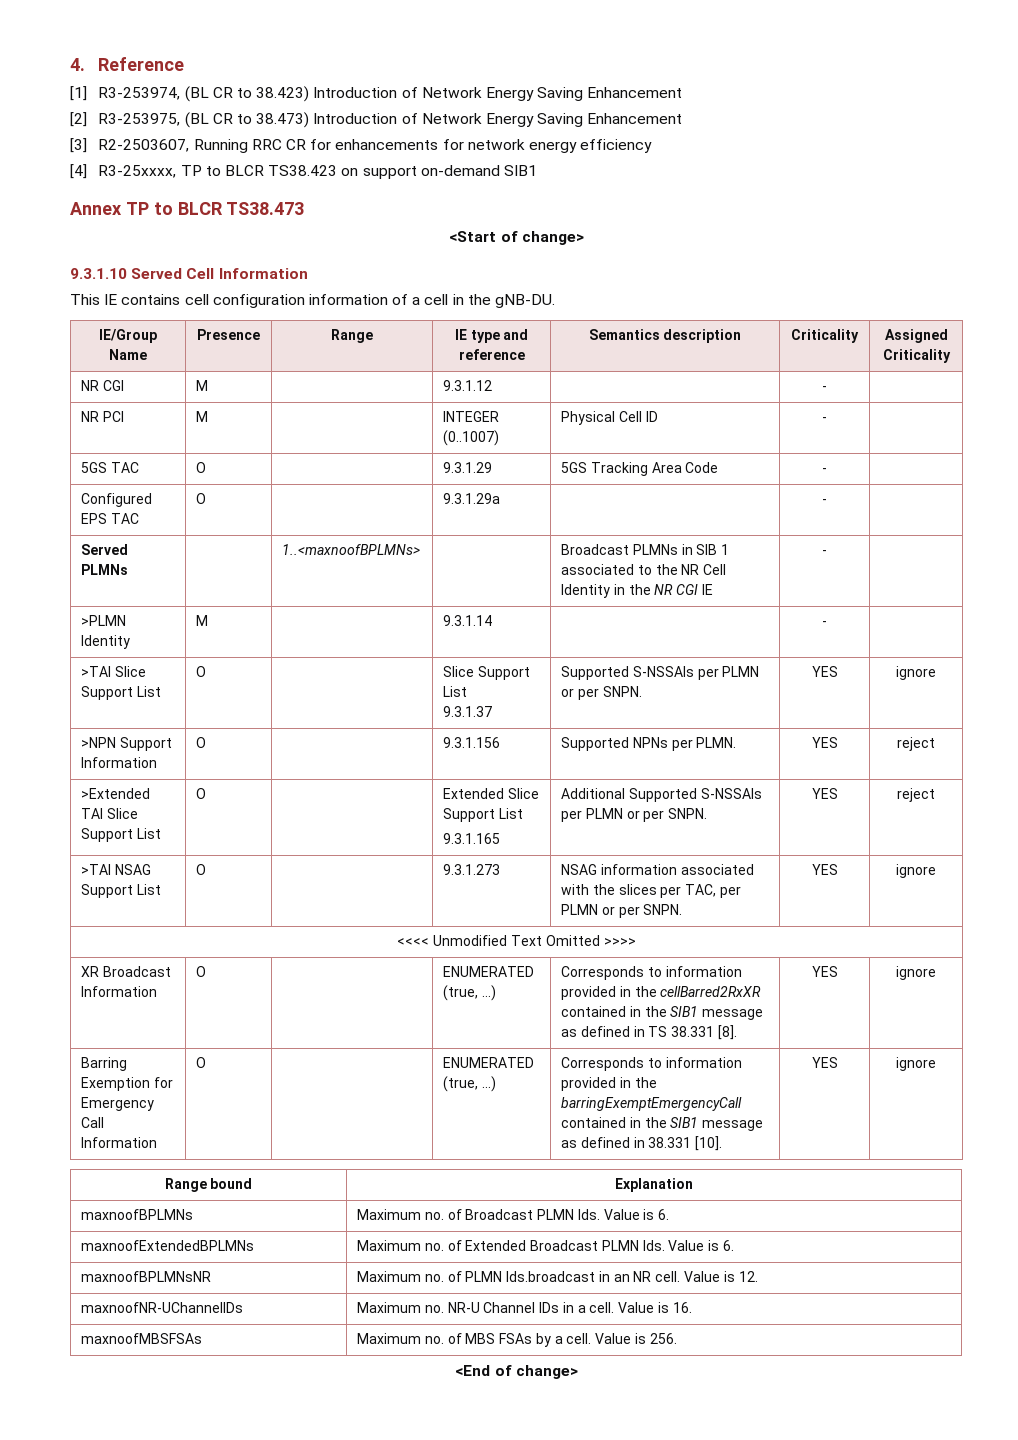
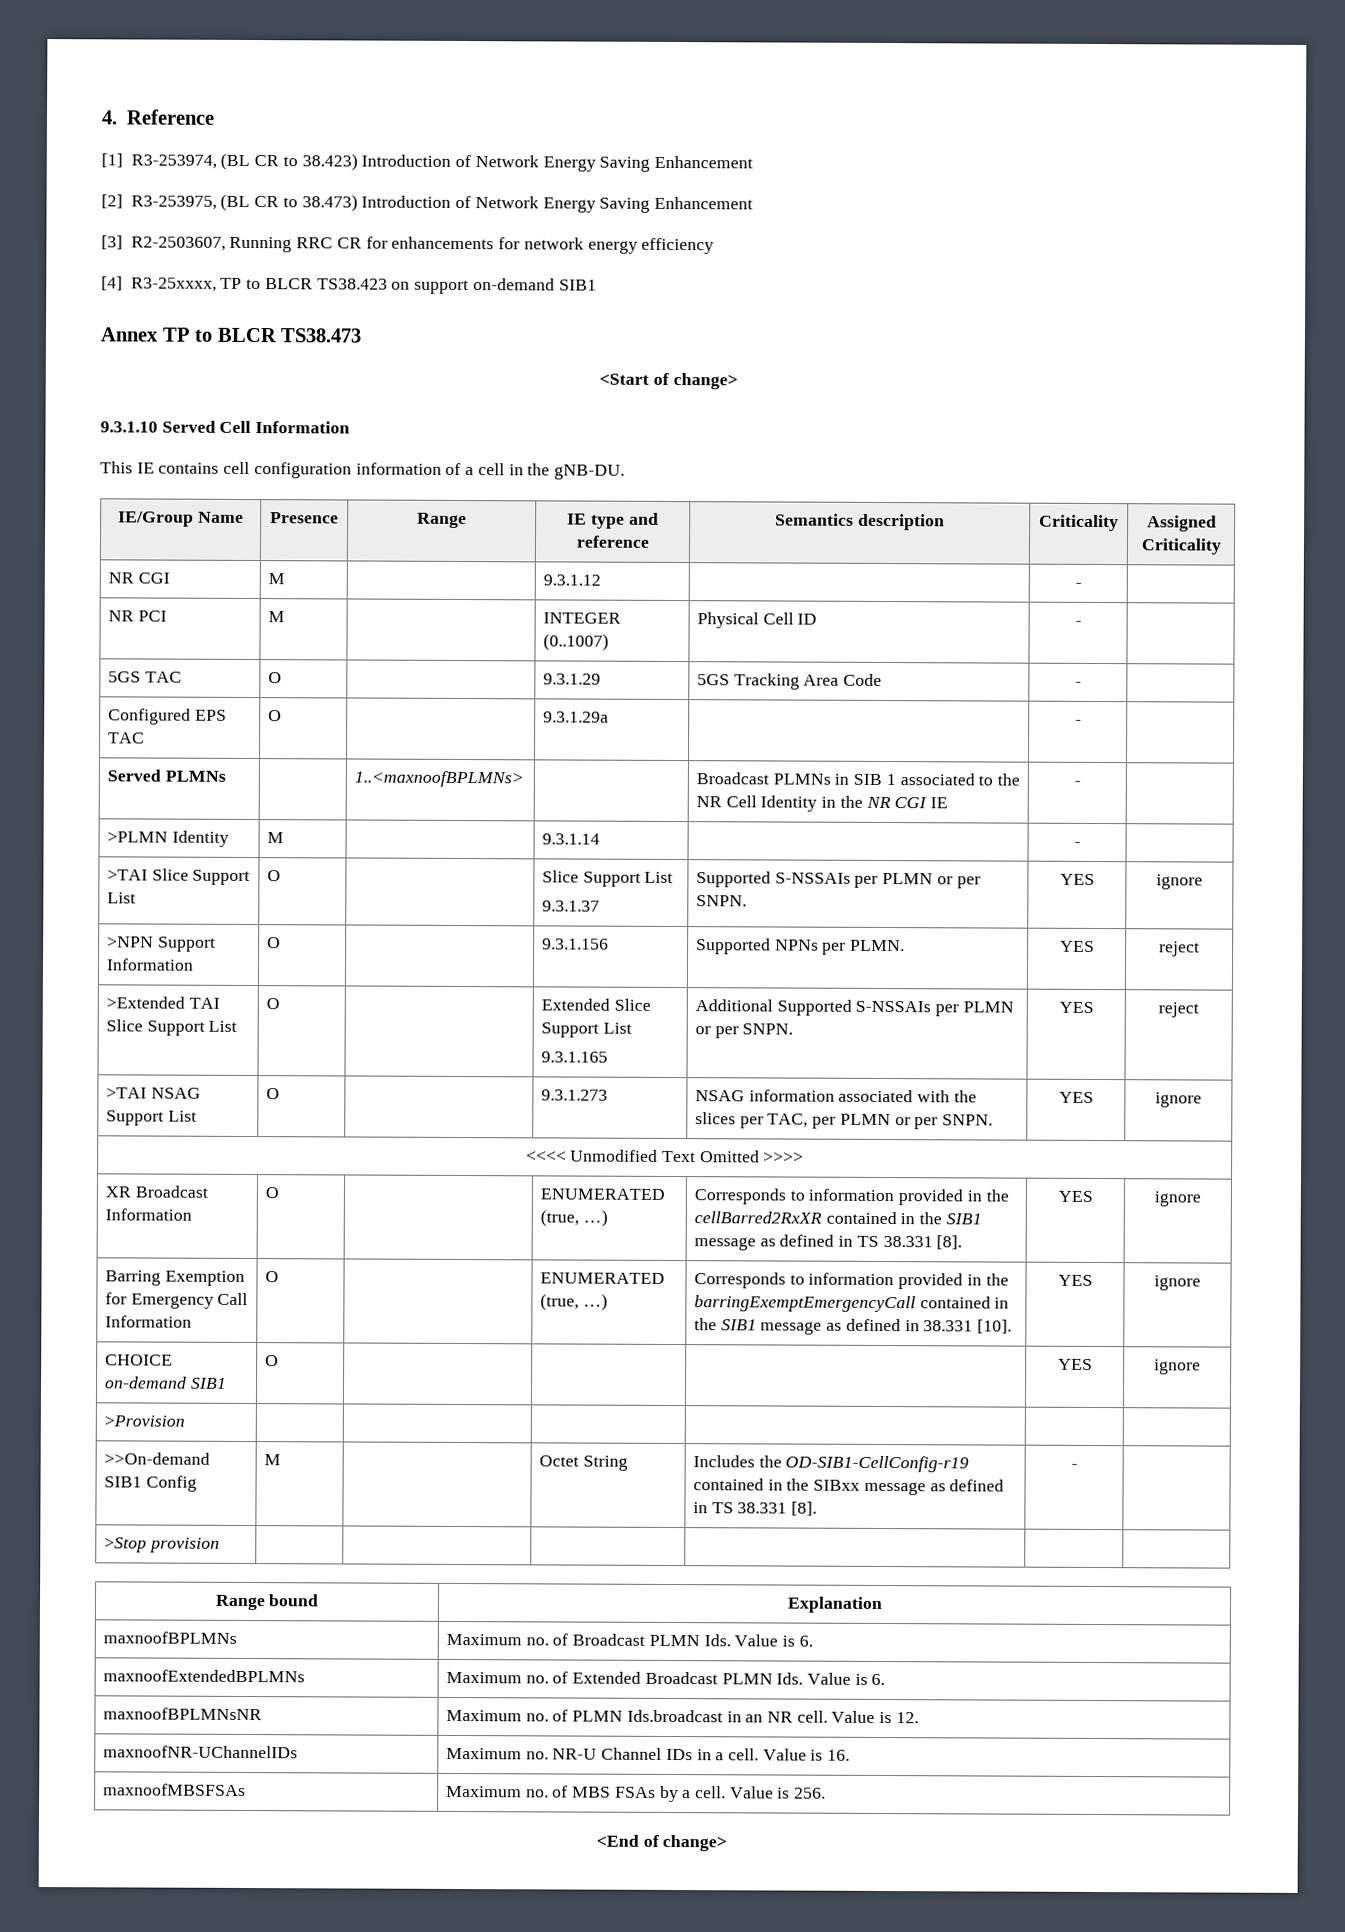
(936, 1064) none -> [104,1354,173,1366] [104,1376,227,1389] [264,1355,279,1367] [1057,1358,1093,1370] [1154,1359,1201,1375] [103,1415,185,1427] [103,1452,210,1465] [103,1475,197,1492] [263,1454,281,1466] [538,1455,628,1471] [692,1455,970,1473] [692,1478,1005,1496] [692,1501,818,1516] [1070,1463,1078,1469] [103,1537,220,1553] // CHOICE on-demand SIB1 | O | | | | YES | ignore // >Provision | | | | | | // >>On-demand SIB1 Config | M | | Octet String | Includes the OD-SIB1-CellConfig-r19 contained in the SIBxx message as defined in TS 38.331 [8]. | - | // >Stop provision | | | | | |

